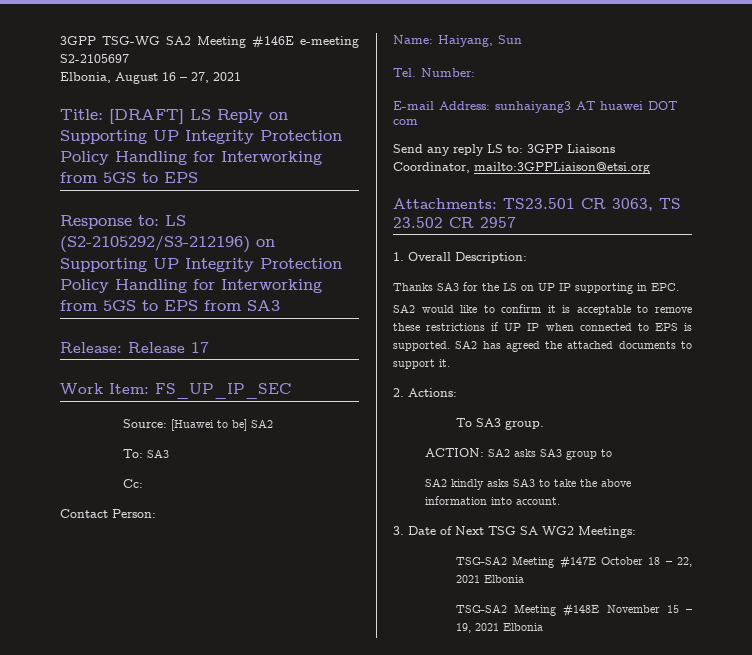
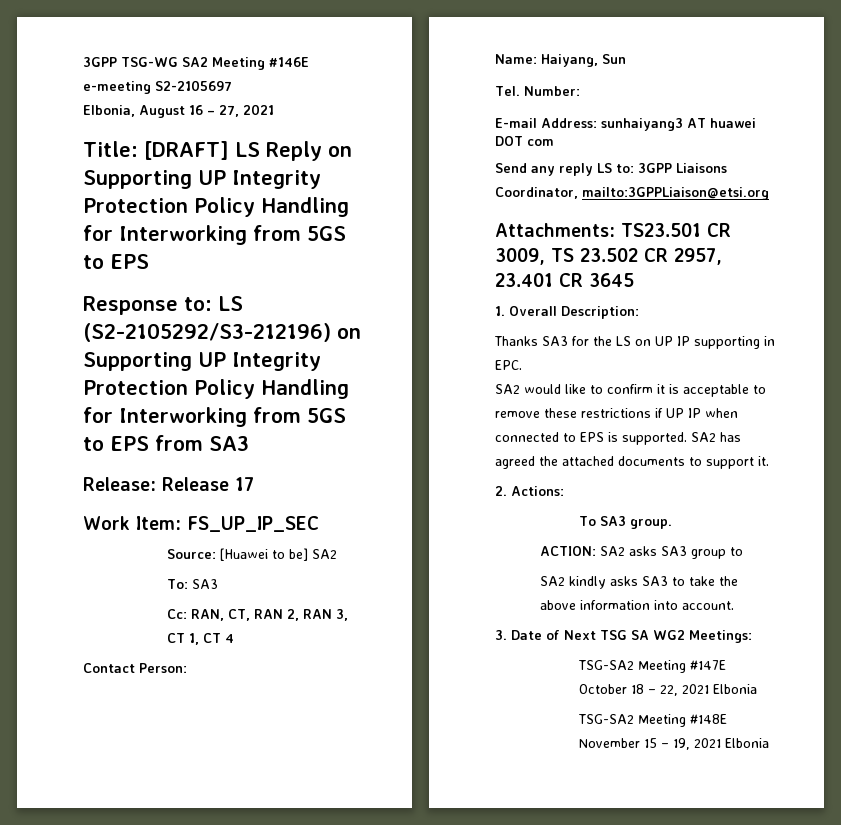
(144, 483) none -> [191,609,349,621] [167,633,235,645] RAN, CT, RAN 2, RAN 3, CT 1, CT 4
[612,198,653,211] 3063, -> [495,248,545,265] 3009,
[480,217,516,228] 2957 -> [674,248,722,265] [495,273,634,287] 2957, 23.401 CR 3645

